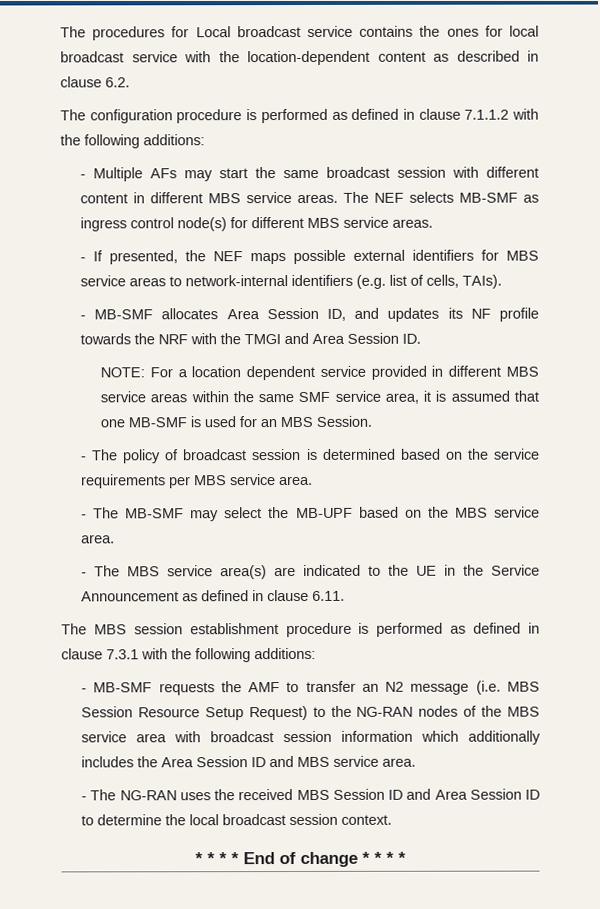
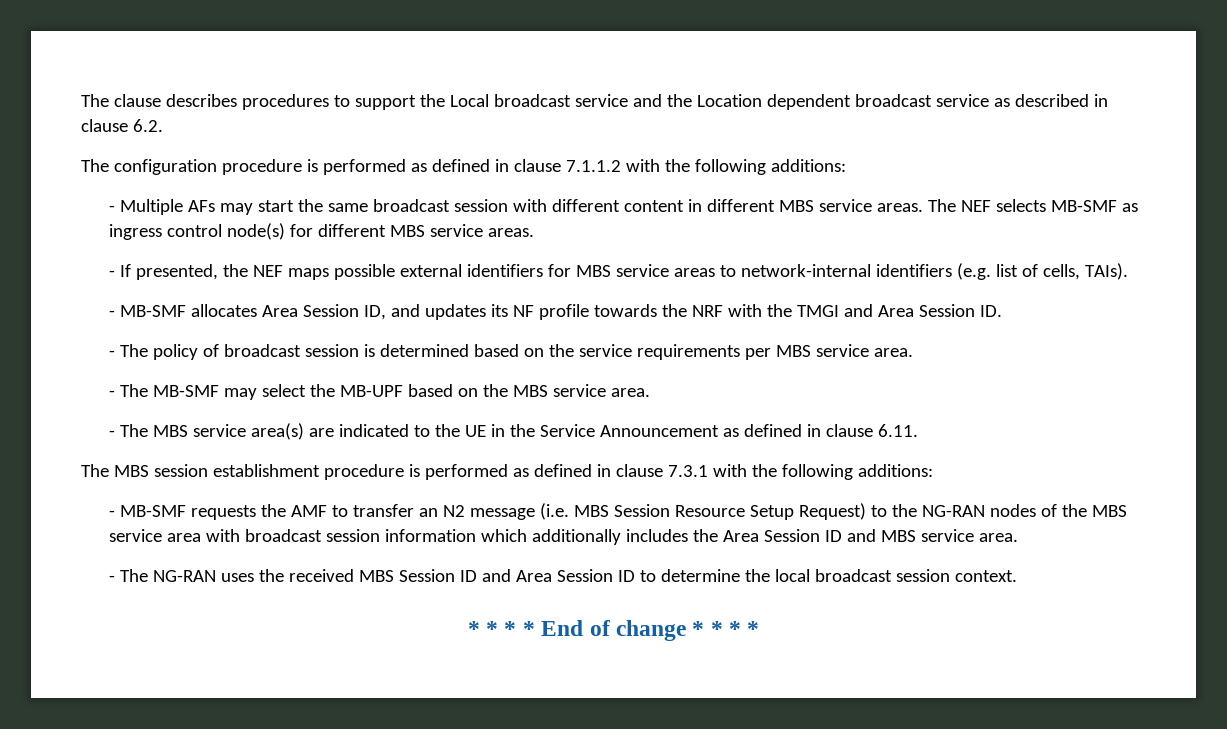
[60,25,539,41] [60,50,426,66] The procedures for Local broadcast service contains the ones for local broadcast service with the location-dependent content -> [81,94,989,110] The clause describes procedures to support the Local broadcast service and the Location dependent broadcast service
[100,365,539,381] [100,390,539,404] [100,415,373,428] // NOTE: For a location dependent service provided in different MBS service areas within the same SMF service area, it is assumed that one MB-SMF is used for an MBS Session. -> (1002, 311) none

